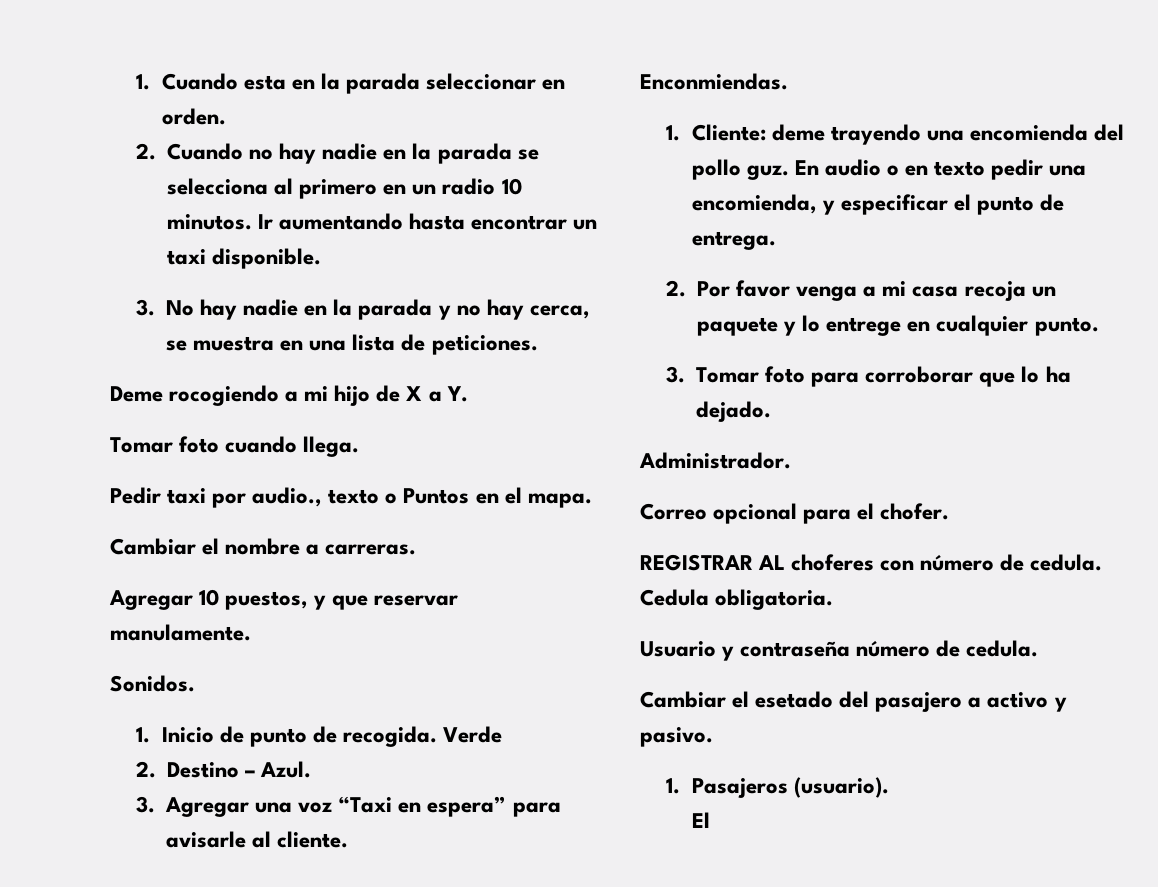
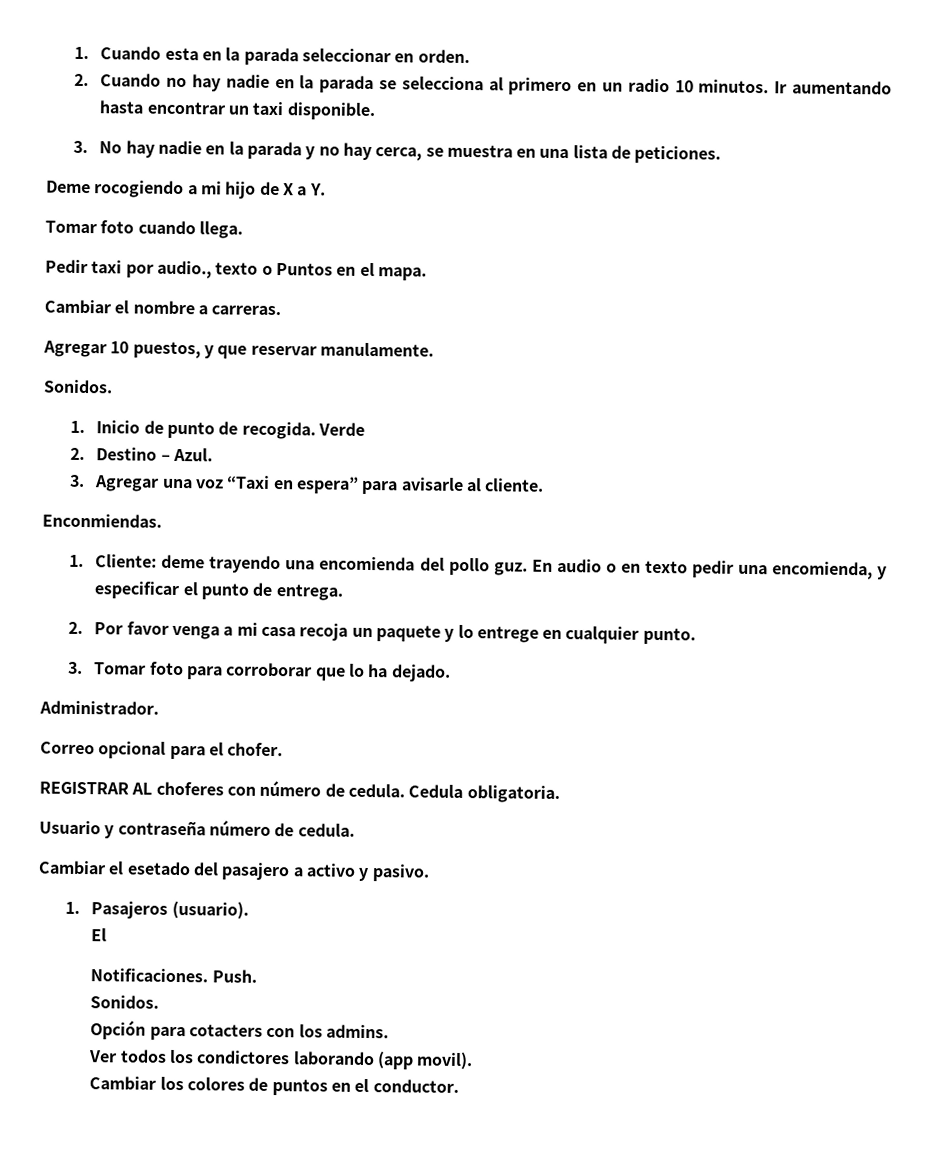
(710, 820) none -> [90,968,257,983] [90,995,160,1009] [90,1020,389,1041] [88,1049,474,1070] [89,1076,459,1096] // Notificaciones. Push. // Sonidos. // Opción para cotacters con los admins. // Ver todos los condictores laborando (app movil). // Cambiar los colores de puntos en el conductor.

